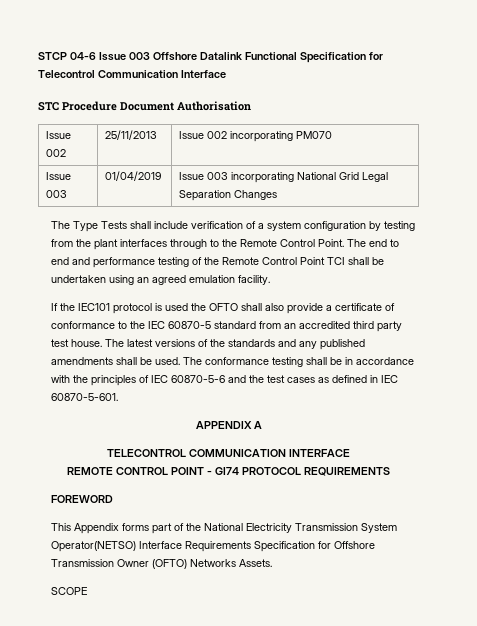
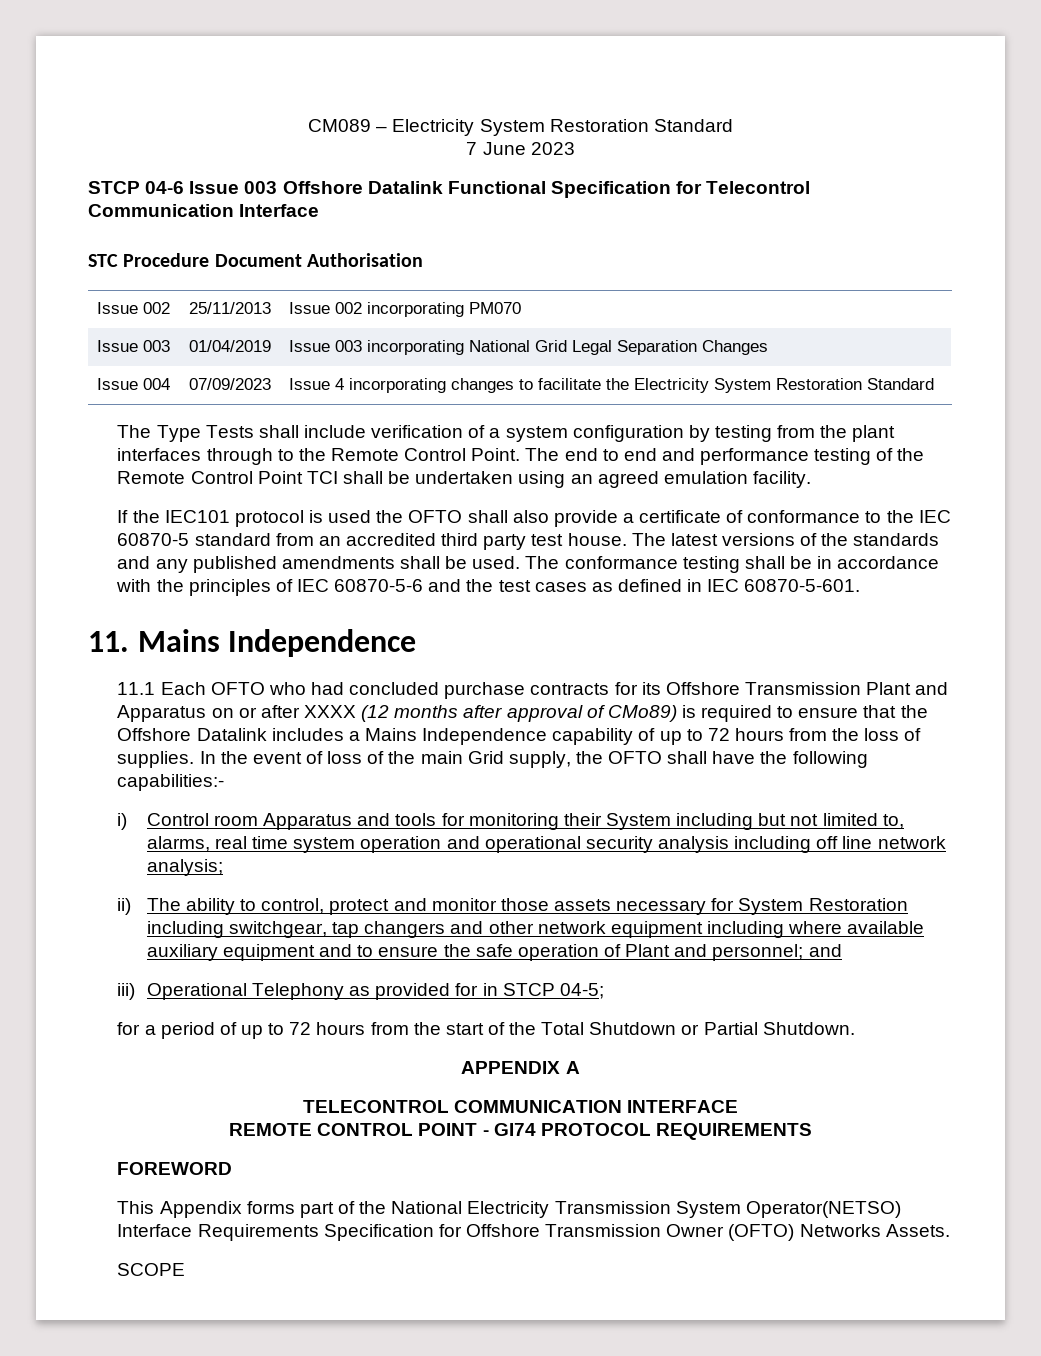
(38, 56) none -> [308,119,733,136] [466,142,575,155] CM089 – Electricity System Restoration Standard // 7 June 2023 //
(278, 195) none -> [96,378,170,390] [188,378,271,390] [288,378,934,393] // Issue 004 | 07/09/2023 | Issue 4 incorporating changes to facilitate the Electricity System Restoration Standard
(118, 397) none -> [88,629,417,657] [117,682,949,699] [117,705,928,722] [117,728,922,745] [117,751,868,768] [117,774,225,791] [117,813,904,830] [146,836,946,853] [146,859,223,876] [117,898,908,915] [146,921,925,938] [146,944,842,961] [117,983,604,1000] [117,1022,855,1039] // 11. Mains Independence // 11.1 Each OFTO who had concluded purchase contracts for its Offshore Transmission Plant and Apparatus on or after XXXX (12 months after approval of CMo89) is required to ensure that the Offshore Datalink includes a Mains Independence capability of up to 72 hours from the loss of supplies. In the event of loss of the main Grid supply, the OFTO shall have the following capabilities:- // i) Control room Apparatus and tools for monitoring their System including but not limited to, alarms, real time system operation and operational security analysis including off line network analysis; // ii) The ability to control, protect and monitor those assets necessary for System Restoration including switchgear, tap changers and other network equipment including where available auxiliary equipment and to ensure the safe operation of Plant and personnel; and // iii) Operational Telephony as provided for in STCP 04-5; // for a period of up to 72 hours from the start of the Total Shutdown or Partial Shutdown.

